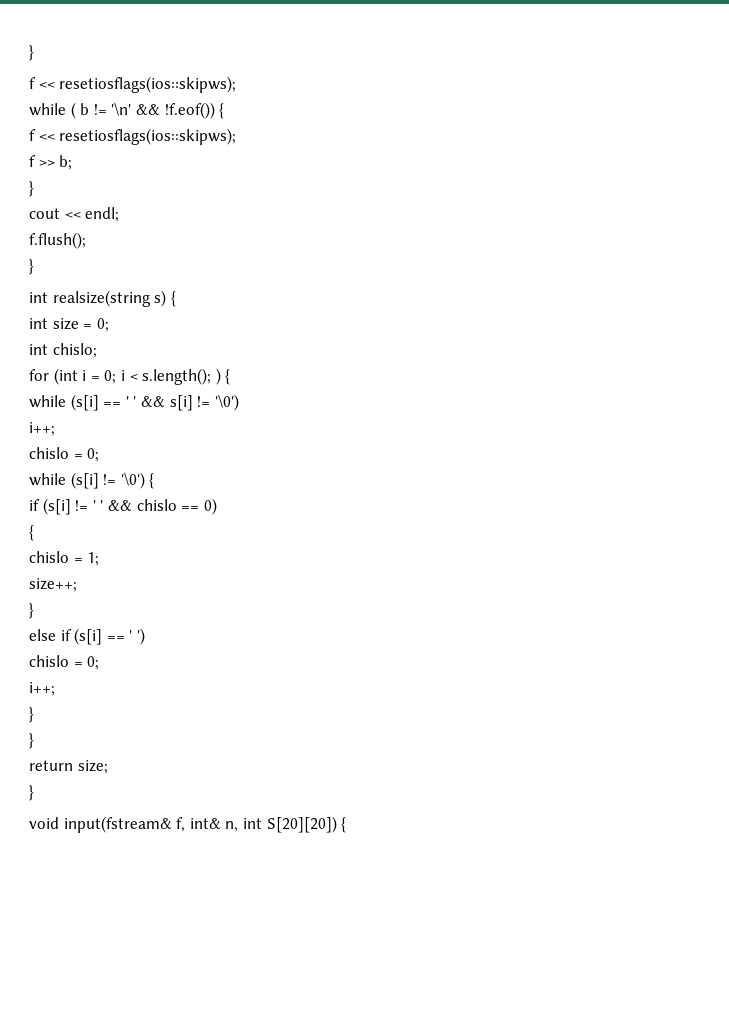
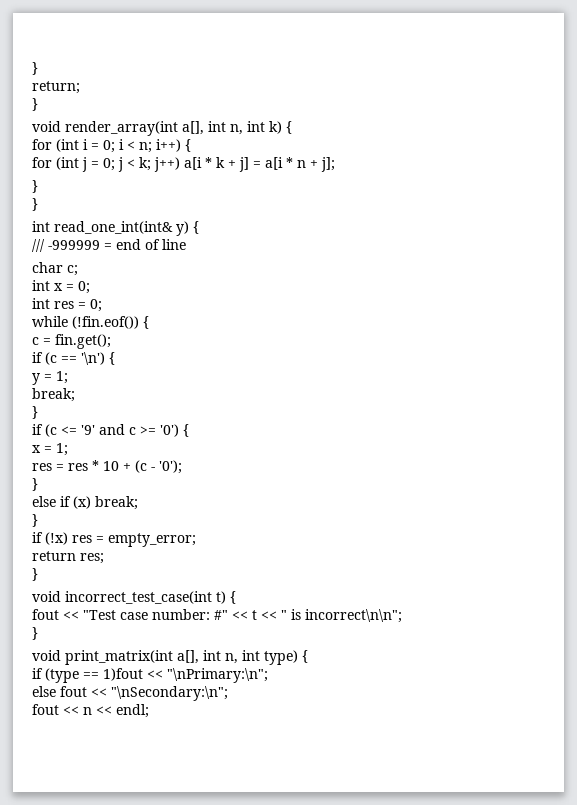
[29,45,34,61] [29,76,237,93] [29,102,225,119] [29,128,237,145] [29,155,73,170] [29,181,34,197] [29,207,120,222] [29,232,86,249] [29,259,34,275] [29,290,176,307] [29,318,109,332] [29,343,97,358] } // f << resetiosflags(ios::skipws); // while ( b != '\n' && !f.eof()) { // f << resetiosflags(ios::skipws); // f >> b; // } // cout << endl; // f.flush(); // } // int realsize(string s) { // int size = 0; // int chislo; -> [32,62,38,75] [32,81,80,94] [32,98,38,111] [32,121,292,136] } // return; // } // void render_array(int a[], int n, int k) {
[142,368,231,385] [29,394,239,411] [29,422,55,436] [29,447,100,462] [29,472,155,489] [29,498,217,515] [29,525,34,541] [29,551,100,566] [29,578,77,592] [29,603,34,619] [29,628,145,645] [29,655,100,670] [29,682,55,696] [29,707,34,723] [29,733,34,749] s.length(); ) { // while (s[i] == ' ' && s[i] != '\0') // i++; // chislo = 0; // while (s[i] != '\0') { // if (s[i] != ' ' && chislo == 0) // { // chislo = 1; // size++; // } // else if (s[i] == ' ') // chislo = 0; // i++; // } // } -> [139,139,191,153] [32,157,335,172] [32,180,38,193] [32,198,38,211] [32,221,199,236] [32,239,186,252] [32,262,78,276] [32,280,90,294] [32,298,102,312] [32,316,149,329] [32,334,111,349] [32,352,115,365] [32,371,68,385] [32,388,75,402] [32,406,38,419] [32,424,189,437] [32,443,68,456] [32,460,182,474] [32,478,38,491] [32,496,138,510] [32,514,38,527] [32,532,196,547] n; i++) { // for (int j = 0; j < k; j++) a[i * k + j] = a[i * n + j]; // } // } // int read_one_int(int& y) { // /// -999999 = end of line // char c; // int x = 0; // int res = 0; // while (!fin.eof()) { // c = fin.get(); // if (c == '\n') { // y = 1; // break; // } // if (c <= '9' and c >= '0') { // x = 1; // res = res * 10 + (c - '0'); // } // else if (x) break; // } // if (!x) res = empty_error;
[77,760,108,774] [29,785,34,801] [29,816,347,833] size; // } // void input(fstream& f, int& n, int S[20][20]) { -> [80,553,104,564] [32,568,38,581] [32,591,236,604] [32,609,402,623] [32,627,38,640] [32,650,308,665] [32,668,268,683] [32,686,228,701] [32,704,149,718] res; // } // void incorrect_test_case(int t) { // fout << "Test case number: #" << t << " is incorrect\n\n"; // } // void print_matrix(int a[], int n, int type) { // if (type == 1)fout << "\nPrimary:\n"; // else fout << "\nSecondary:\n"; // fout << n << endl;

